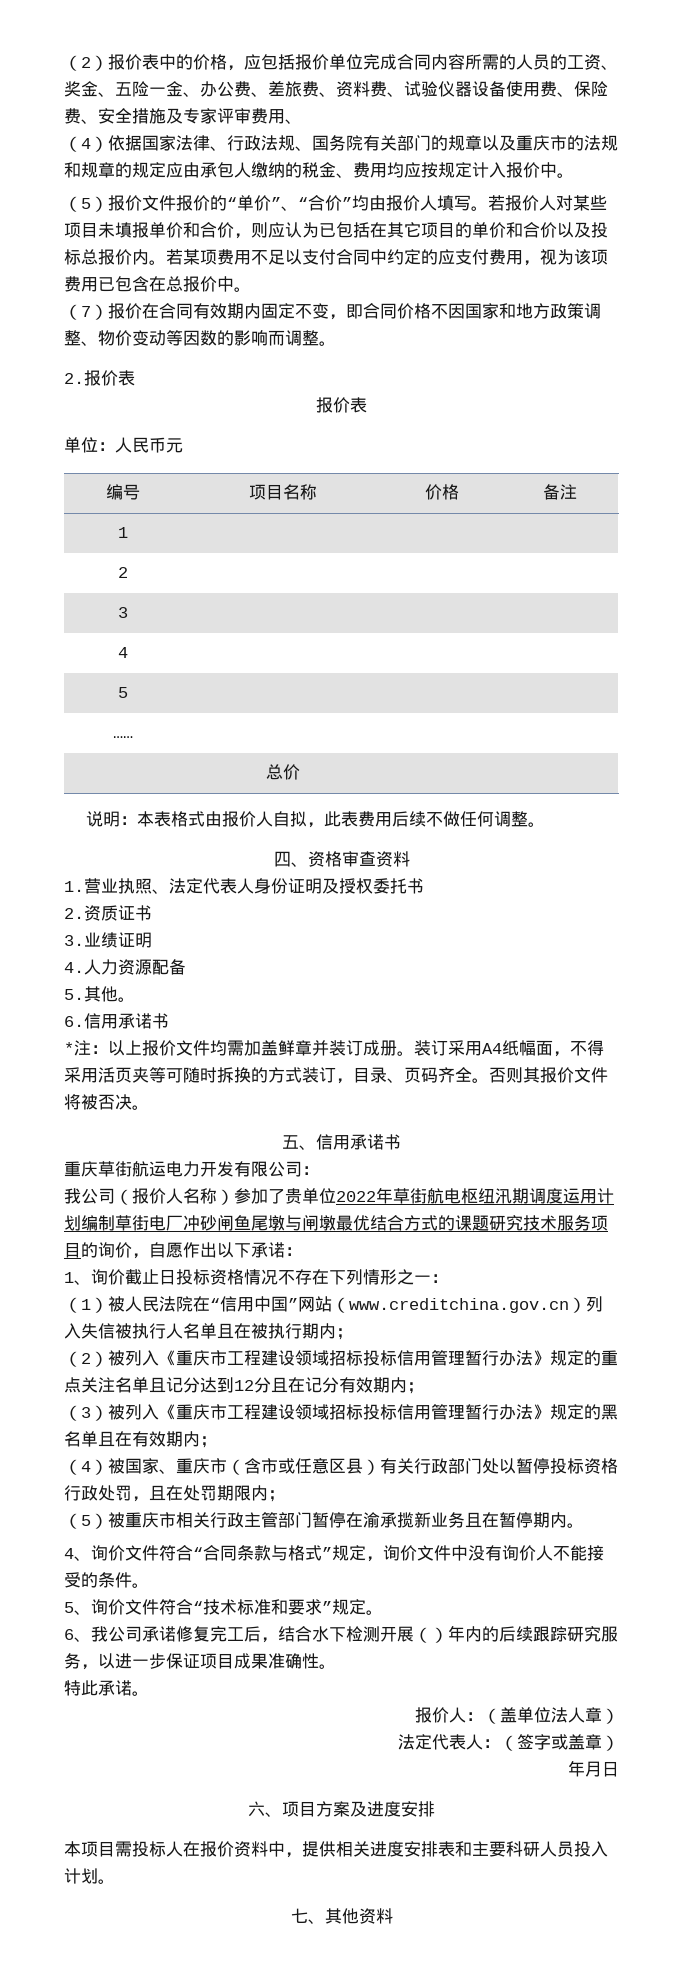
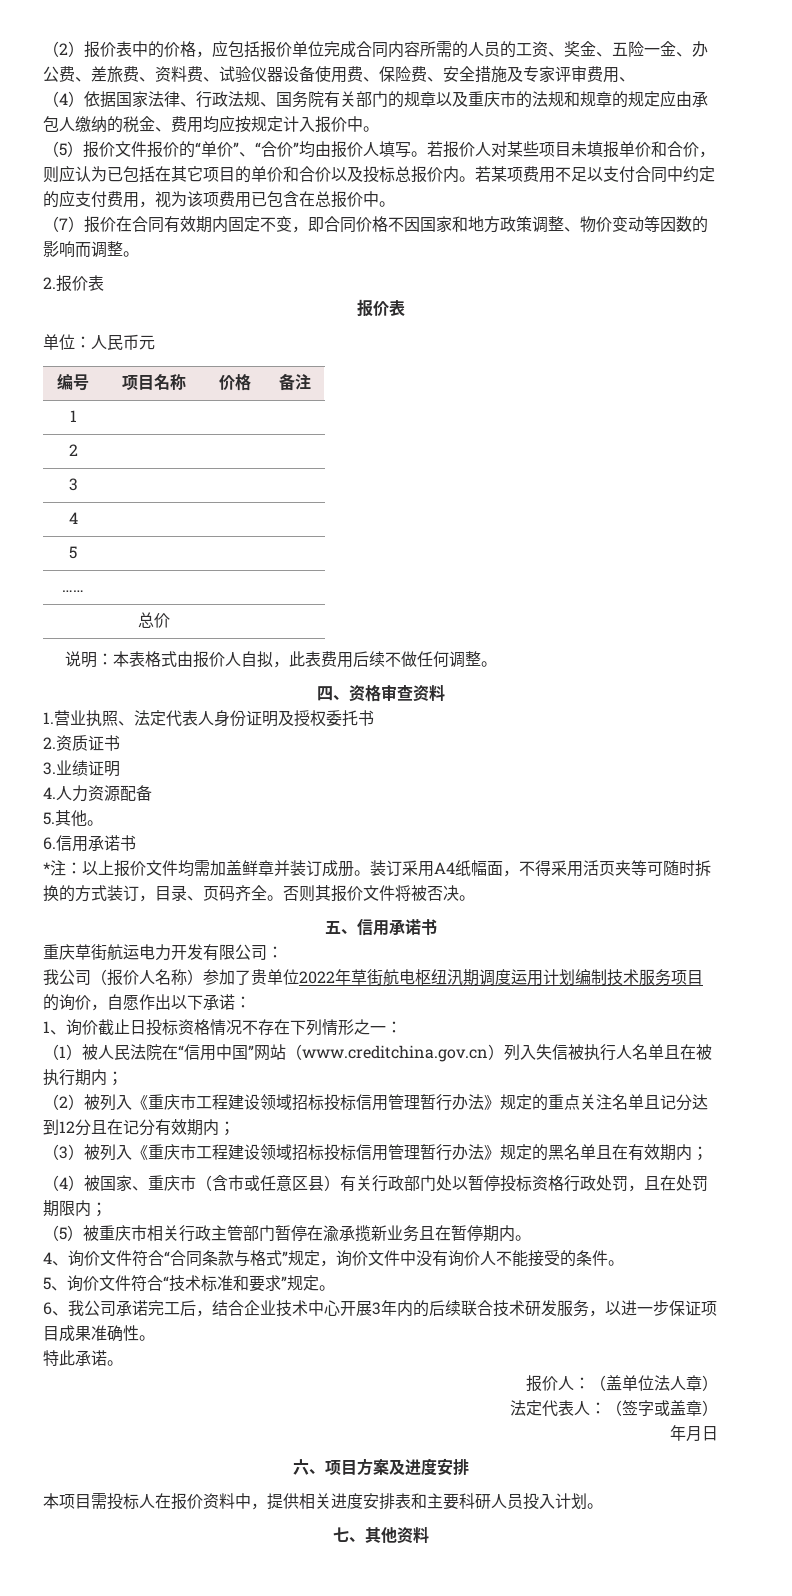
[115,1215,523,1231] 草街电厂冲砂闸鱼尾墩与闸墩最优结合方式的课题研究 -> (607, 977) none
[176,1626,210,1642] 修复 -> (148, 1308) none
[312,1625,601,1643] 水下检测开展（）年内的后续跟踪研究 -> [244,1300,557,1317] 企业技术中心开展3年内的后续联合技术研发

